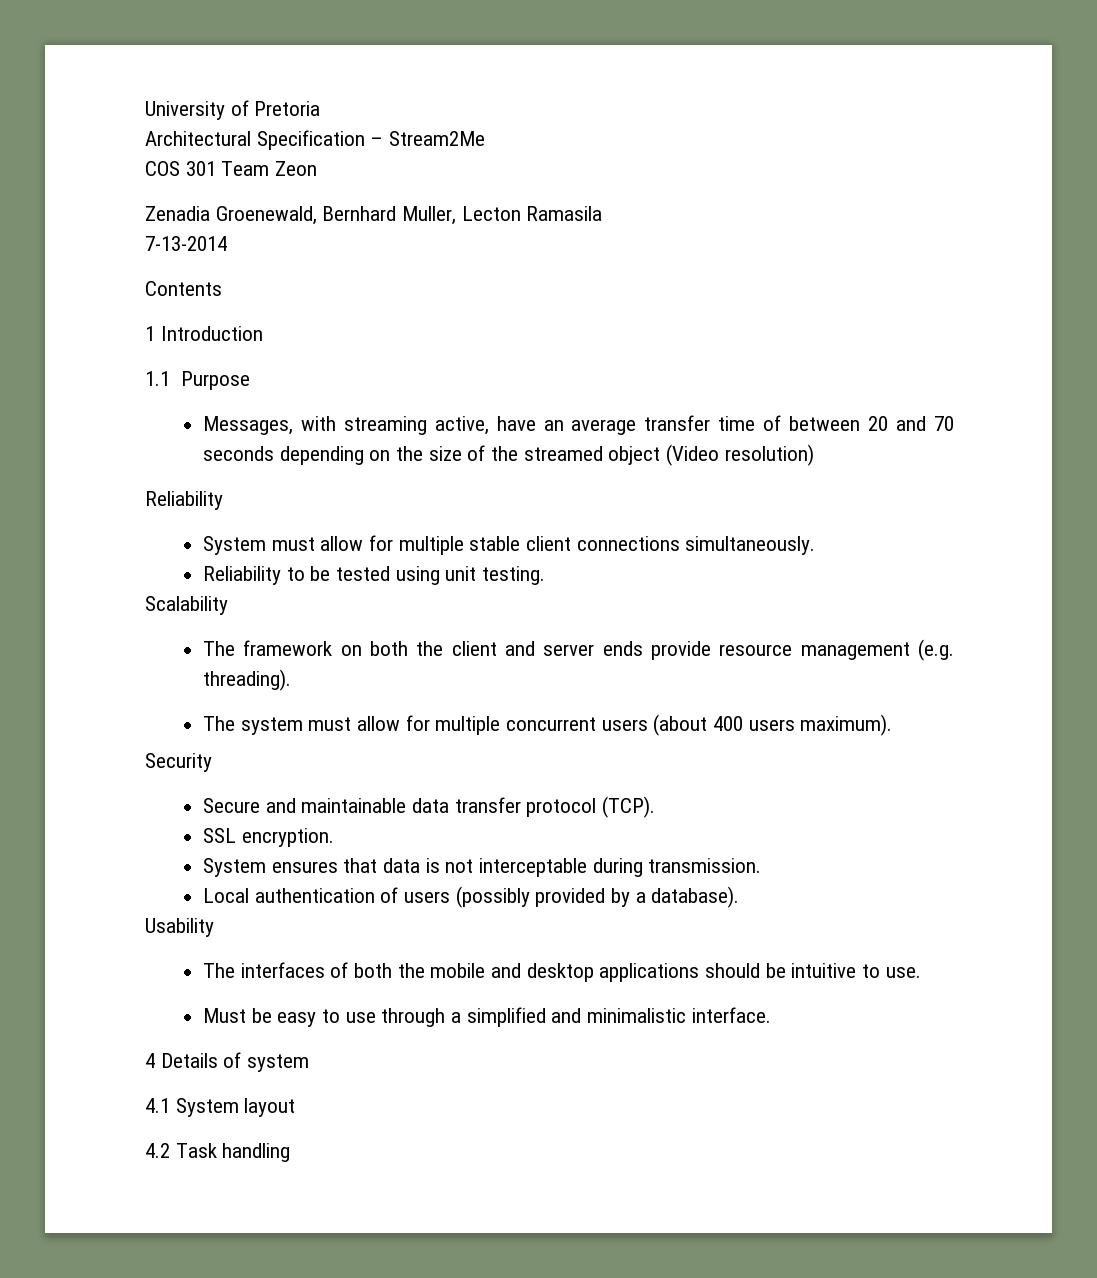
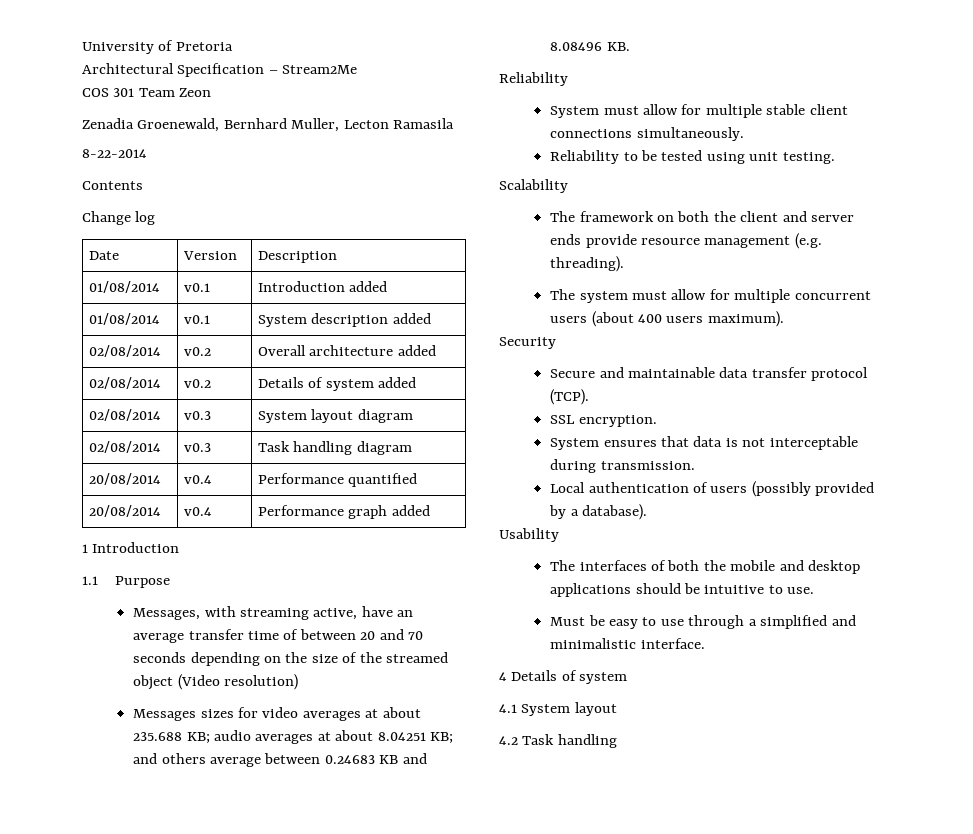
[145,236,227,251] 7-13-2014 -> [82,149,147,158] 8-22-2014
(222, 288) none -> [82,211,156,225] [88,251,119,260] [182,251,237,260] [257,251,337,263] [88,281,160,293] [183,283,210,292] [257,281,388,292] [88,313,160,325] [183,315,210,324] [257,313,431,327] [88,345,161,357] [183,347,211,356] [257,345,436,356] [88,377,161,389] [183,379,211,388] [257,377,417,391] [88,409,161,421] [183,411,211,420] [257,409,413,423] [88,441,161,453] [183,443,211,452] [257,441,412,455] [88,473,161,485] [183,475,212,484] [257,473,418,487] [88,505,161,517] [183,507,212,516] [257,505,430,519] // Change log // Date | Version | Description // 01/08/2014 | v0.1 | Introduction added // 01/08/2014 | v0.1 | System description added // 02/08/2014 | v0.2 | Overall architecture added // 02/08/2014 | v0.2 | Details of system added // 02/08/2014 | v0.3 | System layout diagram // 02/08/2014 | v0.3 | Task handling diagram // 20/08/2014 | v0.4 | Performance quantified // 20/08/2014 | v0.4 | Performance graph added
(814, 455) none -> [133,707,421,721] [133,730,454,744] [133,753,427,767] [550,42,630,51] // Messages sizes for video averages at about 235.688 KB; audio averages at about 8.04251 KB; and others average between 0.24683 KB and 8.08496 KB.

